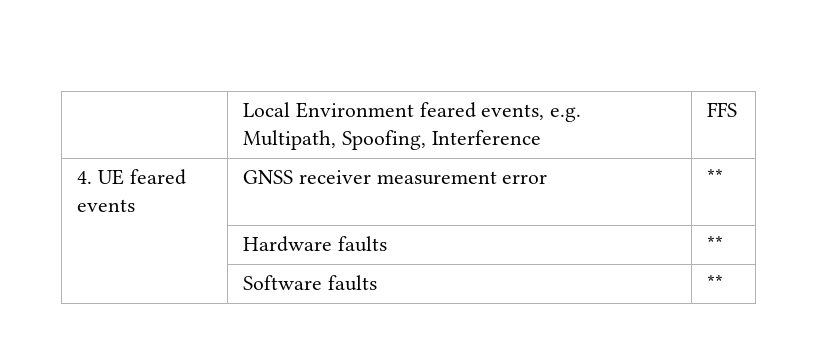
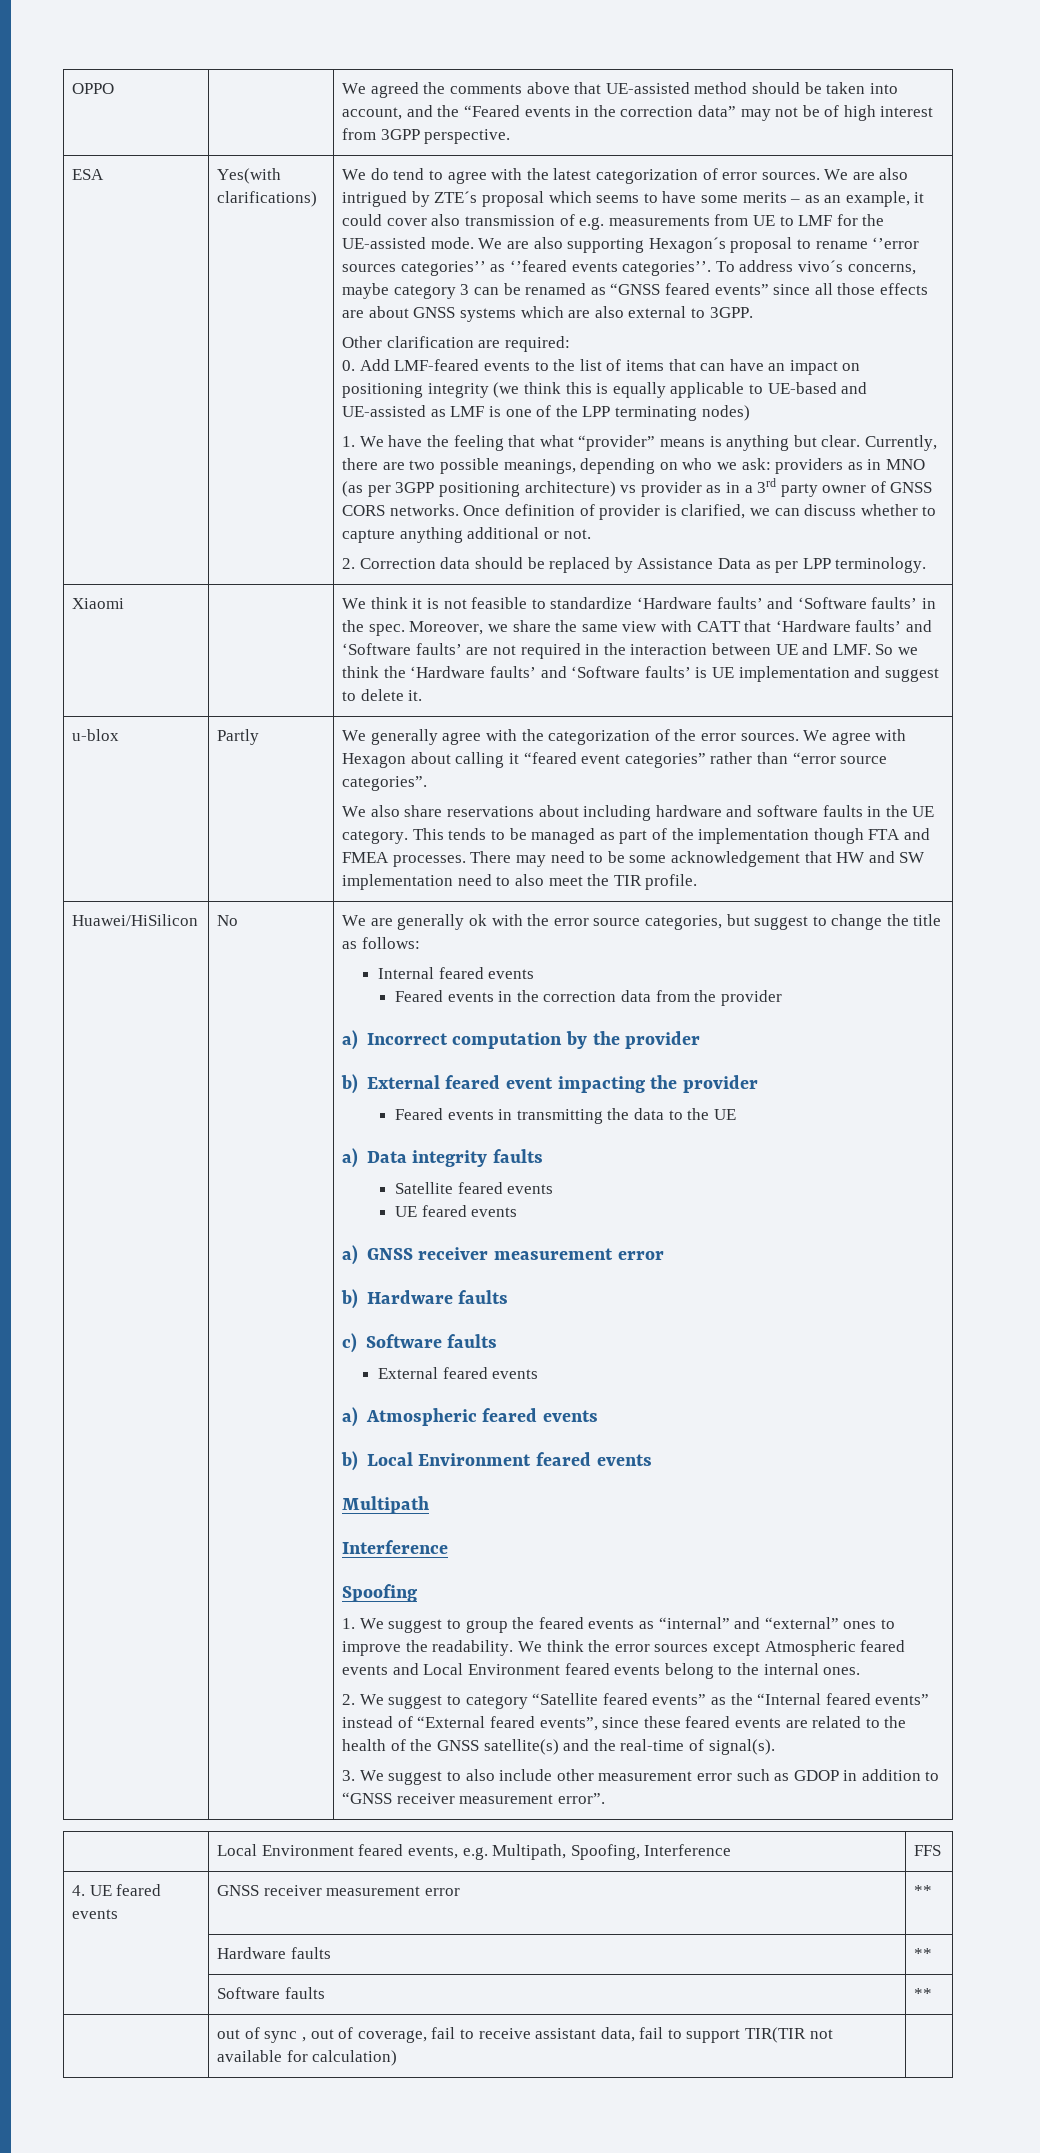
(243, 109) none -> [72,83,115,94] [342,82,898,98] [342,105,934,121] [342,128,511,144] [72,169,105,180] [217,168,282,184] [217,191,318,207] [342,168,909,184] [342,191,925,207] [342,214,885,230] [342,237,920,253] [342,260,916,276] [342,283,928,299] [342,306,753,322] [342,336,570,352] [342,359,861,375] [342,382,868,398] [342,405,750,421] [342,435,937,451] [342,458,925,474] [342,478,933,497] [342,504,937,520] [342,527,591,543] [342,557,927,573] [72,598,125,609] [342,597,936,609] [342,620,932,636] [342,643,918,659] [342,666,939,682] [342,689,423,701] [72,729,120,741] [217,729,260,745] [342,729,907,745] [342,752,888,768] [342,776,428,791] [342,805,935,821] [342,828,930,844] [342,851,926,867] [342,874,698,890] [72,914,199,926] [217,915,239,926] [342,914,942,930] [342,937,420,949] [377,967,535,979] [395,990,782,1006] [342,1030,701,1050] [341,1074,759,1094] [395,1108,736,1124] [342,1148,544,1168] [395,1182,554,1194] [395,1205,518,1217] [342,1245,664,1265] [341,1289,509,1309] [342,1333,498,1353] [377,1367,539,1379] [342,1407,599,1427] [341,1451,652,1471] [342,1496,430,1514] [342,1540,449,1554] [342,1584,418,1602] [342,1617,895,1633] [342,1640,906,1656] [342,1663,861,1679] [342,1693,930,1709] [342,1716,907,1731] [342,1739,775,1755] [342,1769,940,1785] [342,1792,605,1804] OPPO | | We agreed the comments above that UE-assisted method should be taken into account, and the “Feared events in the correction data” may not be of high interest from 3GPP perspective. // ESA | Yes(with clarifications) | We do tend to agree with the latest categorization of error sources. We are also intrigued by ZTE´s proposal which seems to have some merits – as an example, it could cover also transmission of e.g. measurements from UE to LMF for the UE-assisted mode. We are also supporting Hexagon´s proposal to rename ‘’error sources categories’’ as ‘’feared events categories’’. To address vivo´s concerns, maybe category 3 can be renamed as “GNSS feared events” since all those effects are about GNSS systems which are also external to 3GPP. // Other clarification are required: // 0. Add LMF-feared events to the list of items that can have an impact on positioning integrity (we think this is equally applicable to UE-based and UE-assisted as LMF is one of the LPP terminating nodes) // 1. We have the feeling that what “provider” means is anything but clear. Currently, there are two possible meanings, depending on who we ask: providers as in MNO (as per 3GPP positioning architecture) vs provider as in a 3rd party owner of GNSS CORS networks. Once definition of provider is clarified, we can discuss whether to capture anything additional or not. // 2. Correction data should be replaced by Assistance Data as per LPP terminology. // Xiaomi | | We think it is not feasible to standardize ‘Hardware faults’ and ‘Software faults’ in the spec. Moreover, we share the same view with CATT that ‘Hardware faults’ and ‘Software faults’ are not required in the interaction between UE and LMF. So we think the ‘Hardware faults’ and ‘Software faults’ is UE implementation and suggest to delete it. // u-blox | Partly | We generally agree with the categorization of the error sources. We agree with Hexagon about calling it “feared event categories” rather than “error source categories”. // We also share reservations about including hardware and software faults in the UE category. This tends to be managed as part of the implementation though FTA and FMEA processes. There may need to be some acknowledgement that HW and SW implementation need to also meet the TIR profile. // Huawei/HiSilicon | No | We are generally ok with the error source categories, but suggest to change the title as follows: // Internal feared events // Feared events in the correction data from the provider // a) Incorrect computation by the provider // b) External feared event impacting the provider // Feared events in transmitting the data to the UE // a) Data integrity faults // Satellite feared events // UE feared events // a) GNSS receiver measurement error // b) Hardware faults // c) Software faults // External feared events // a) Atmospheric feared events // b) Local Environment feared events // Multipath // Interference // Spoofing // 1. We suggest to group the feared events as “internal” and “external” ones to improve the readability. We think the error sources except Atmospheric feared events and Local Environment feared events belong to the internal ones. // 2. We suggest to category “Satellite feared events” as the “Internal feared events” instead of “External feared events”, since these feared events are related to the health of the GNSS satellite(s) and the real-time of signal(s). // 3. We suggest to also include other measurement error such as GDOP in addition to “GNSS receiver measurement error”. //
(724, 282) none -> [217,2027,833,2043] [217,2050,398,2066] // | out of sync , out of coverage, fail to receive assistant data, fail to support TIR(TIR not available for calculation) |

